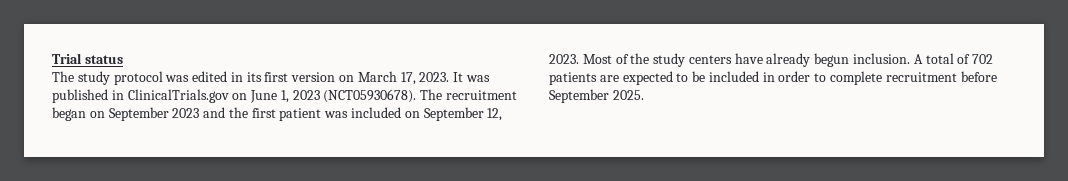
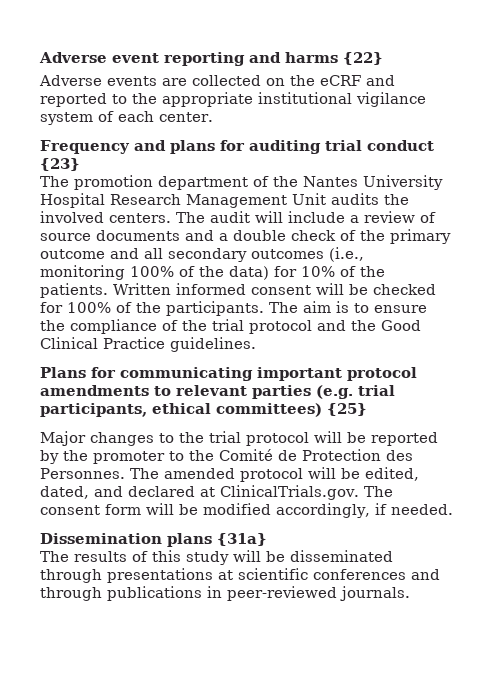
[52,53,123,64] [52,71,490,85] [52,89,518,103] [52,107,503,121] [549,53,994,67] [549,71,997,85] [549,89,644,103] Trial status // The study protocol was edited in its first version on March 17, 2023. It was published in ClinicalTrials.gov on June 1, 2023 (NCT05930678). The recruitment began on September 2023 and the first patient was included on September 12, 2023. Most of the study centers have already begun inclusion. A total of 702 patients are expected to be included in order to complete recruitment before September 2025. -> [39,52,383,66] [39,75,395,86] [40,92,426,107] [40,111,213,125] [40,140,434,154] [40,158,80,171] [40,175,443,190] [40,193,409,208] [40,211,436,223] [40,229,451,244] [40,247,364,262] [40,265,385,280] [40,283,436,298] [40,301,427,316] [40,319,421,334] [40,337,256,352] [40,367,417,381] [40,385,395,399] [40,403,367,417] [40,431,438,446] [40,449,413,464] [40,467,419,482] [40,485,393,500] [40,503,453,518] [40,533,267,547] [40,550,393,565] [40,568,440,583] [40,586,410,601] Adverse event reporting and harms {22} // Adverse events are collected on the eCRF and reported to the appropriate institutional vigilance system of each center. // Frequency and plans for auditing trial conduct {23} // The promotion department of the Nantes University Hospital Research Management Unit audits the involved centers. The audit will include a review of source documents and a double check of the primary outcome and all secondary outcomes (i.e., monitoring 100% of the data) for 10% of the patients. Written informed consent will be checked for 100% of the participants. The aim is to ensure the compliance of the trial protocol and the Good Clinical Practice guidelines. // Plans for communicating important protocol amendments to relevant parties (e.g. trial participants, ethical committees) {25} // Major changes to the trial protocol will be reported by the promoter to the Comité de Protection des Personnes. The amended protocol will be edited, dated, and declared at ClinicalTrials.gov. The consent form will be modified accordingly, if needed. // Dissemination plans {31a} // The results of this study will be disseminated through presentations at scientific conferences and through publications in peer-reviewed journals.

